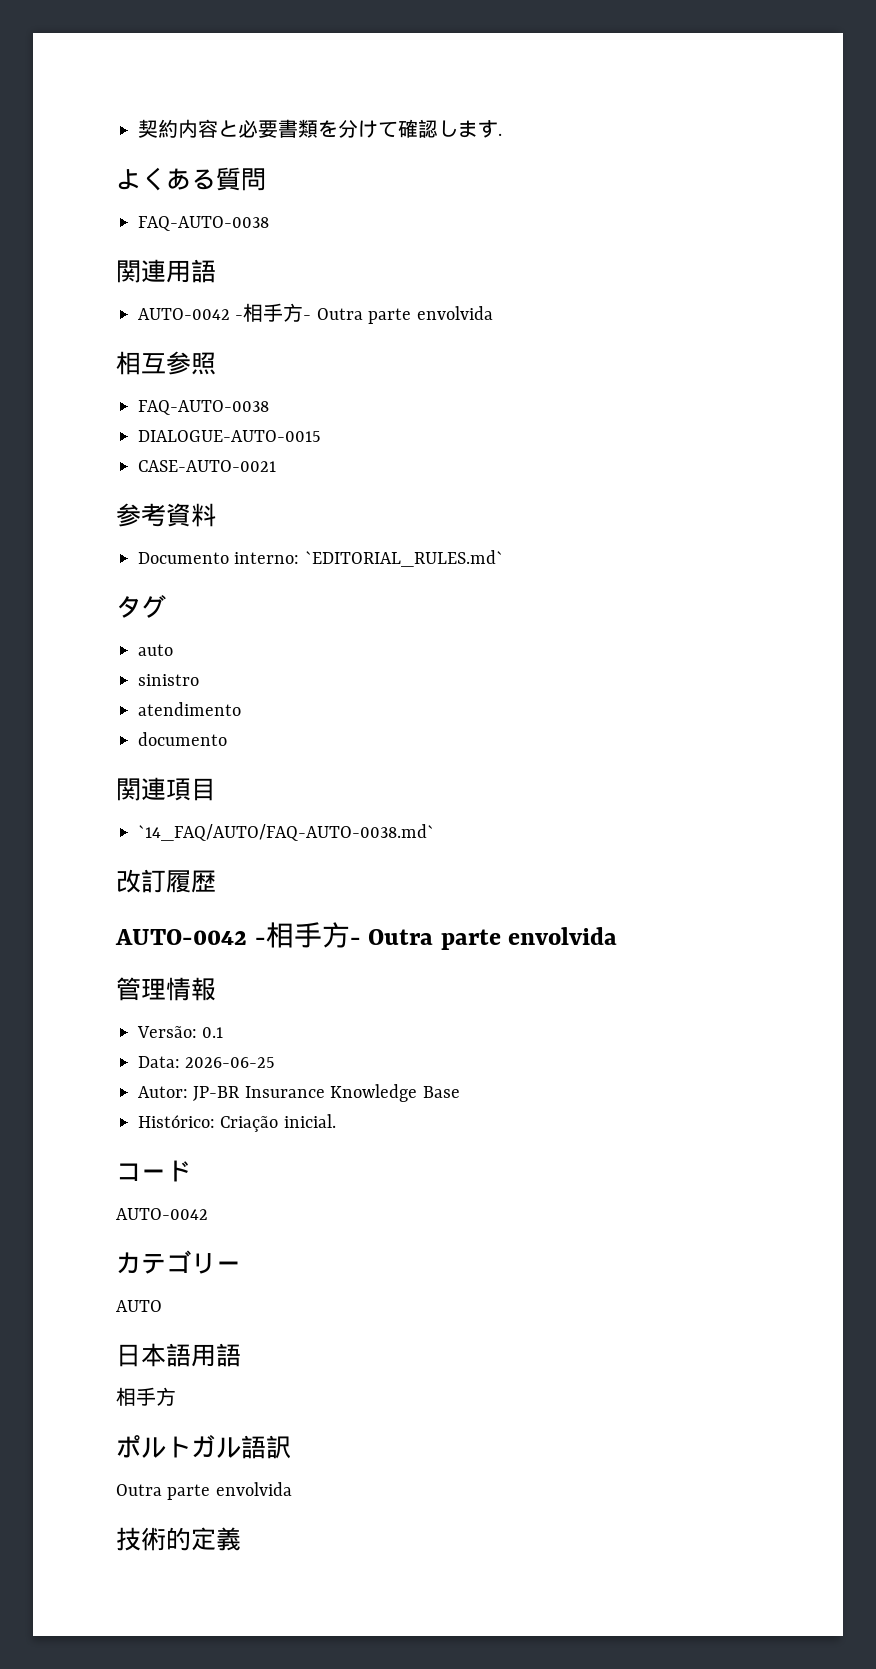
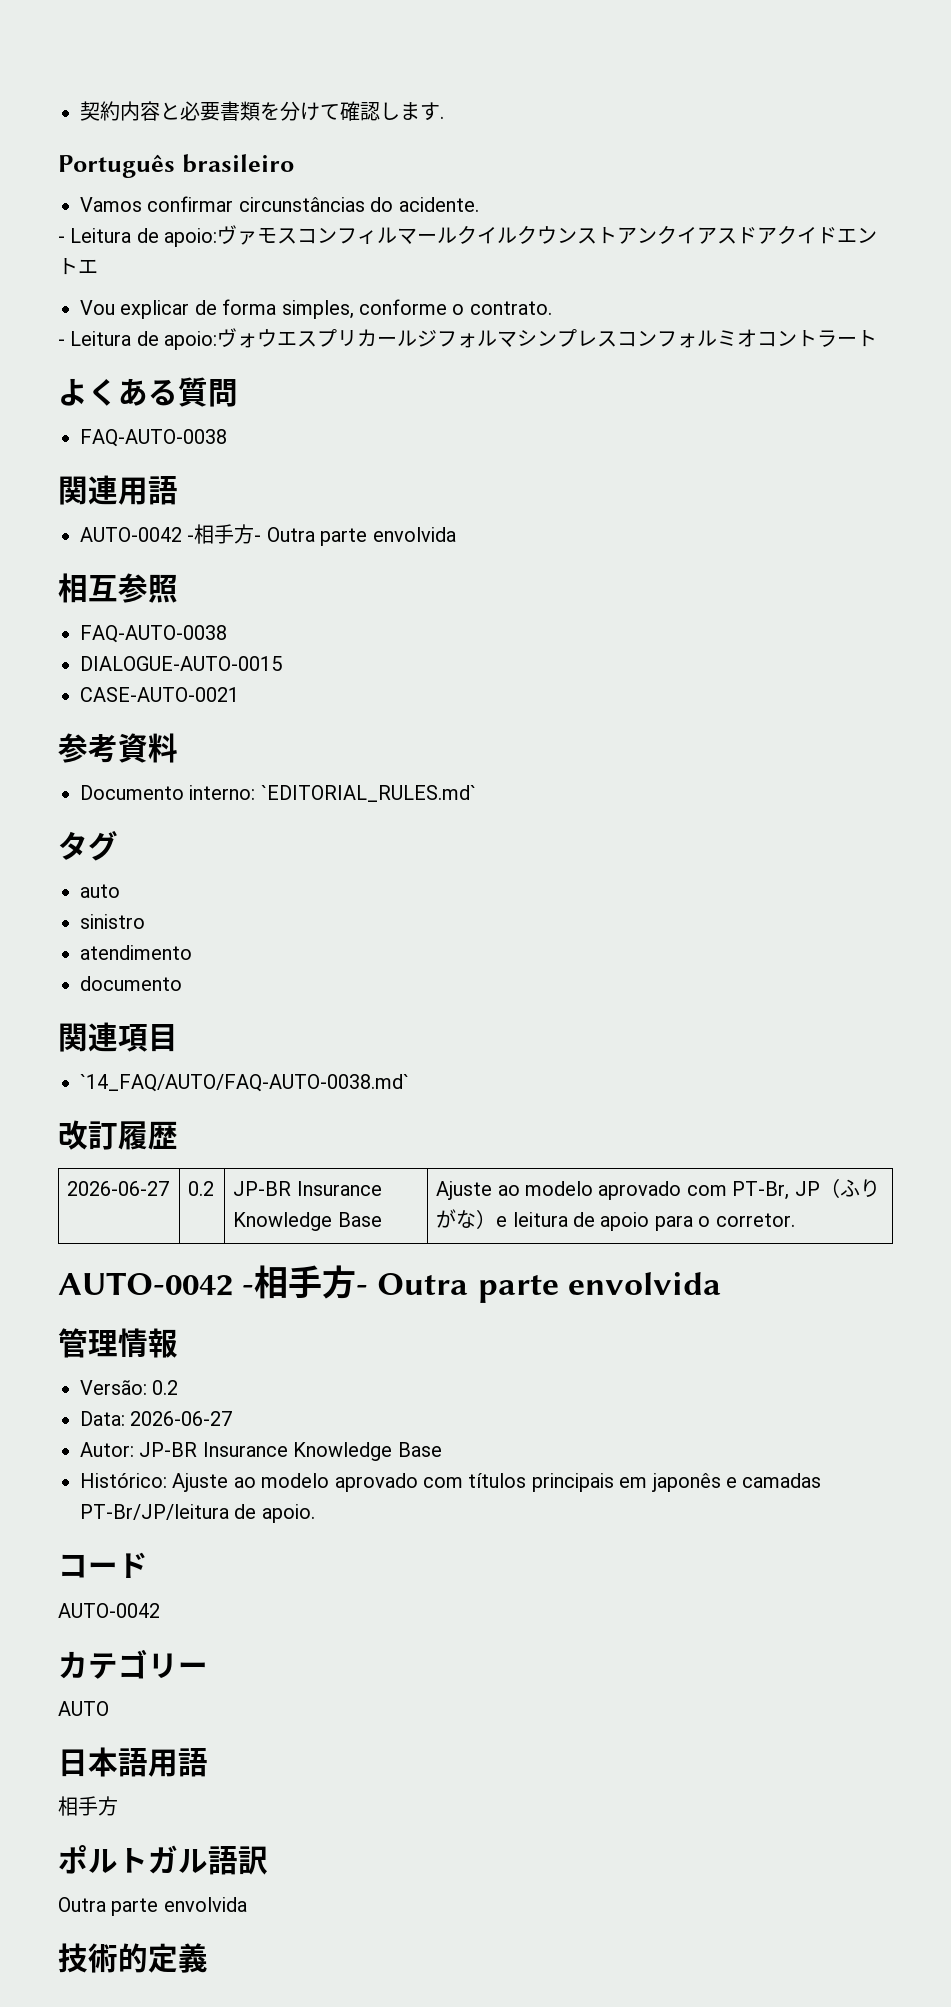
(502, 134) none -> [58,154,294,178] [80,196,479,212] [58,225,878,247] [58,258,98,275] [80,299,552,319] [58,328,878,350] // Português brasileiro // Vamos confirmar circunstâncias do acidente. // - Leitura de apoio:ヴァモスコンフィルマールクイルクウンストアンクイアスドアクイドエントエ // Vou explicar de forma simples, conforme o contrato. // - Leitura de apoio:ヴォウエスプリカールジフォルマシンプレスコンフォルミオコントラート
(216, 881) none -> [67,1181,170,1196] [188,1181,215,1196] [233,1181,382,1196] [233,1212,382,1231] [436,1178,880,1200] [436,1209,795,1231] // 2026-06-27 | 0.2 | JP-BR Insurance Knowledge Base | Ajuste ao modelo aprovado com PT-Br, JP（ふりがな）e leitura de apoio para o corretor.
[202,1027,224,1038] 0.1 -> [152,1380,179,1395] 0.2
[185,1057,276,1068] 2026-06-25 -> [130,1411,233,1426] 2026-06-27
[220,1114,336,1132] Criação inicial. -> [172,1473,822,1492] [80,1504,315,1523] Ajuste ao modelo aprovado com títulos principais em japonês e camadas PT-Br/JP/leitura de apoio.

